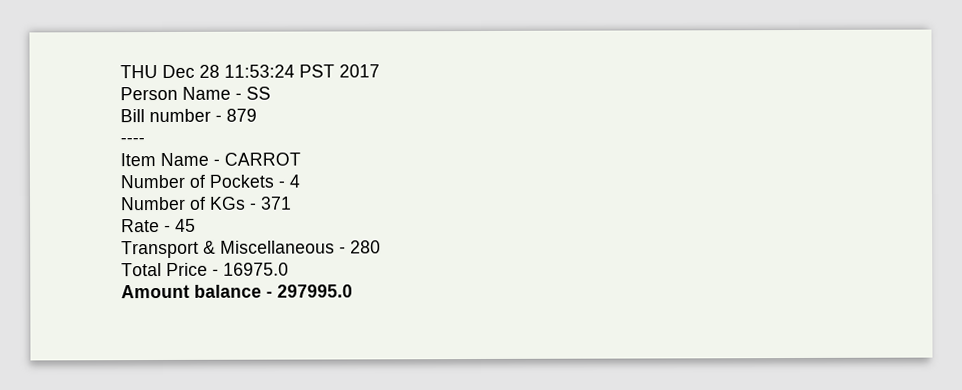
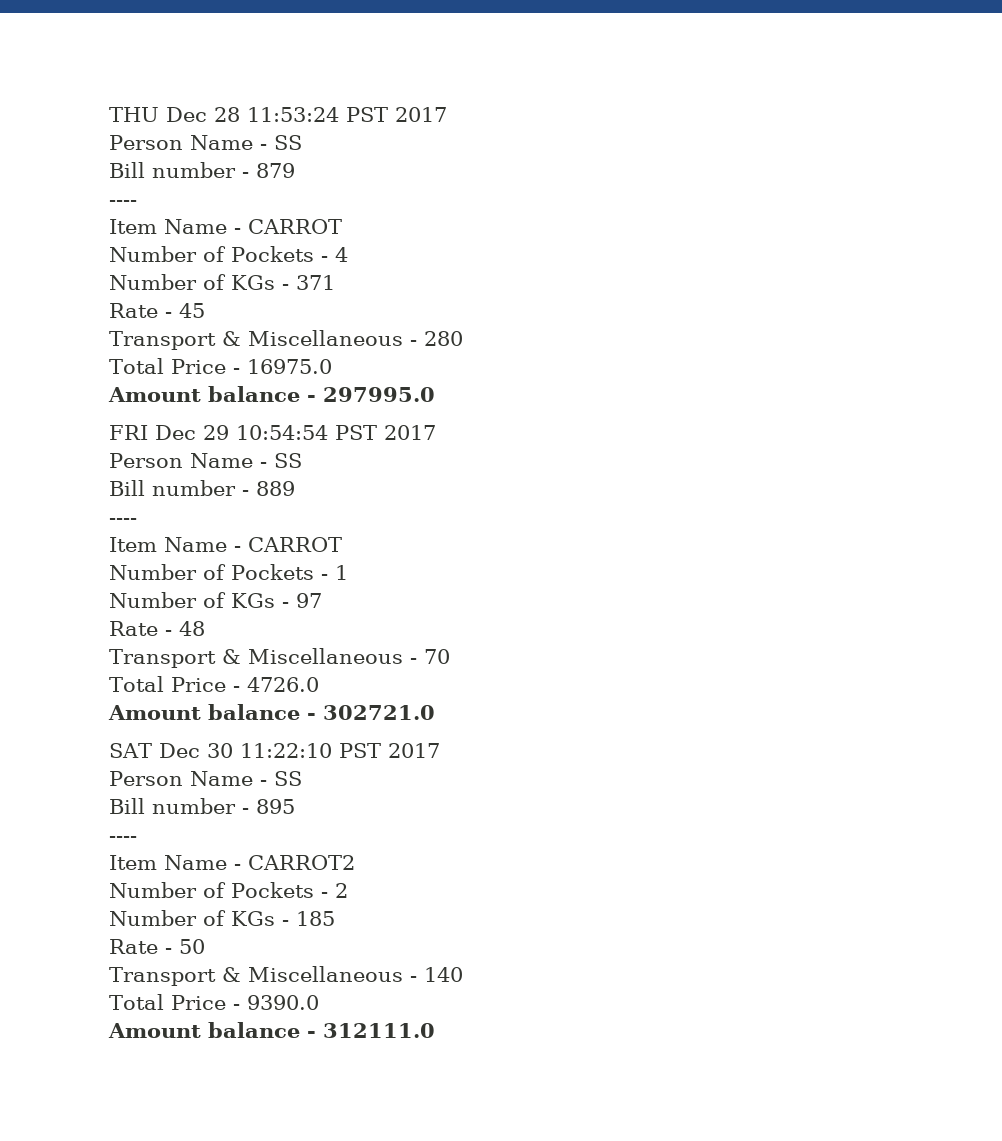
(353, 291) none -> [109,425,436,440] [109,453,302,468] [109,480,295,496] [109,518,137,524] [109,537,342,552] [109,564,348,580] [109,592,322,608] [109,621,205,636] [109,648,450,668] [109,676,319,692] [108,704,435,720] [109,743,440,758] [109,771,302,786] [109,798,295,814] [109,836,137,842] [109,855,355,870] [109,882,348,898] [109,910,335,926] [109,939,205,954] [109,966,463,986] [109,994,319,1010] [108,1022,435,1038] // FRI Dec 29 10:54:54 PST 2017 // Person Name - SS // Bill number - 889 // ---- // Item Name - CARROT // Number of Pockets - 1 // Number of KGs - 97 // Rate - 48 // Transport & Miscellaneous - 70 // Total Price - 4726.0 // Amount balance - 302721.0 // SAT Dec 30 11:22:10 PST 2017 // Person Name - SS // Bill number - 895 // ---- // Item Name - CARROT2 // Number of Pockets - 2 // Number of KGs - 185 // Rate - 50 // Transport & Miscellaneous - 140 // Total Price - 9390.0 // Amount balance - 312111.0

